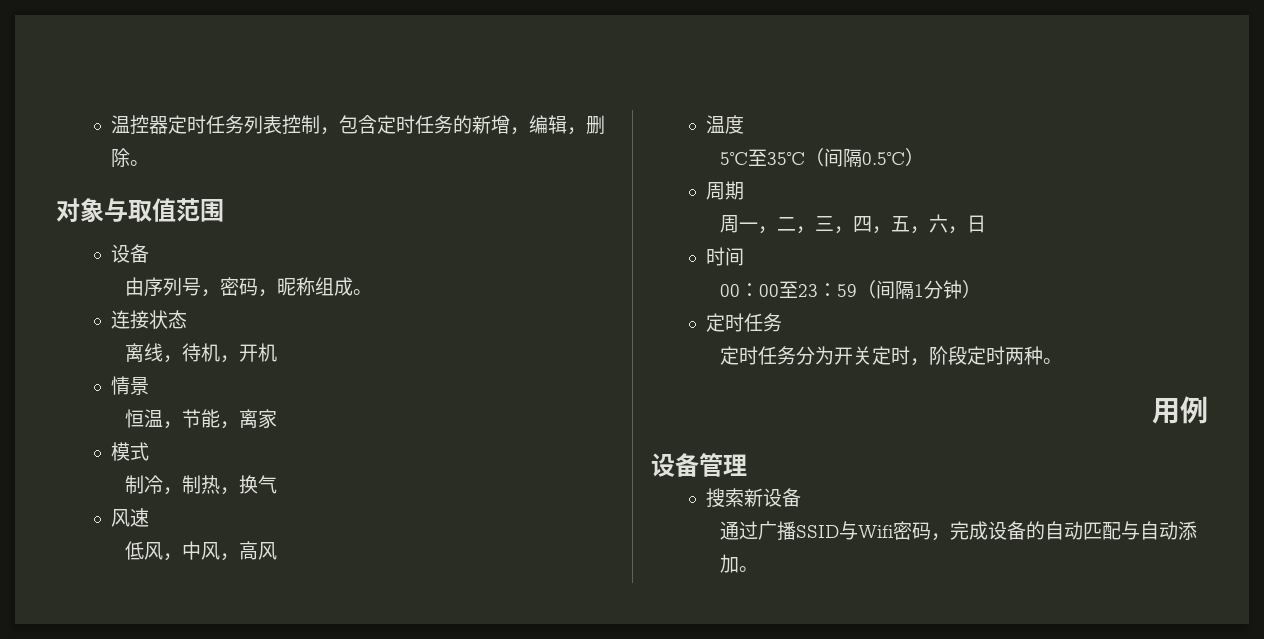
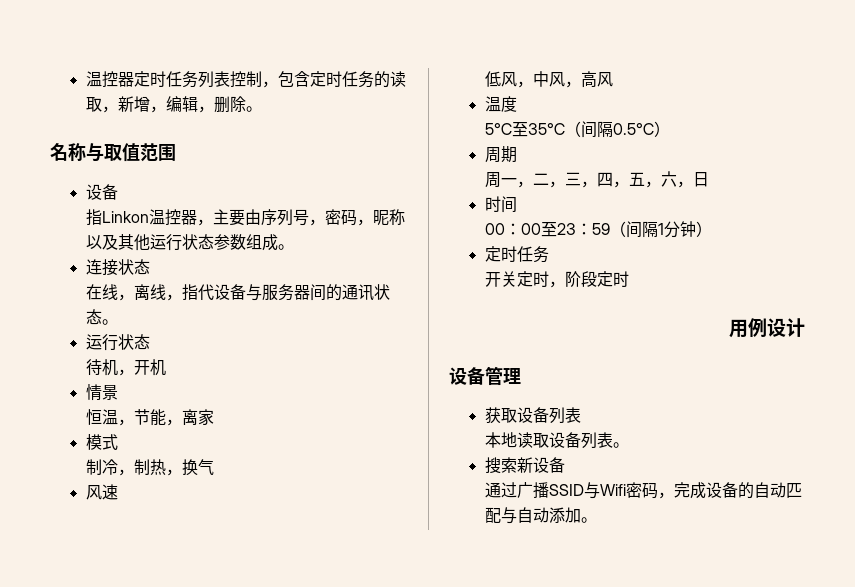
(473, 124) none -> [389,71,406,87] [85,97,118,113] 读取，
[56,198,104,222] 对象 -> [50,143,86,162] 名称
(150, 253) none -> [86,209,246,226] 指Linkon温控器，主要
(315, 286) none -> [86,234,247,251] 以及其他运行状态参数
[124,343,182,363] 离线， -> [86,284,391,301] [86,309,119,325] [85,334,150,351] 在线，离线，指代设备与服务器间的通讯状态。 // 运行状态 //
[719,346,834,365] 定时任务分为 -> (549, 254) none
[1004,346,1062,365] 两种。 -> (630, 279) none
(1208, 410) none -> [767,318,805,337] 设计
(747, 465) none -> [484,407,581,424] [485,432,630,449] // 获取设备列表 // 本地读取设备列表。

